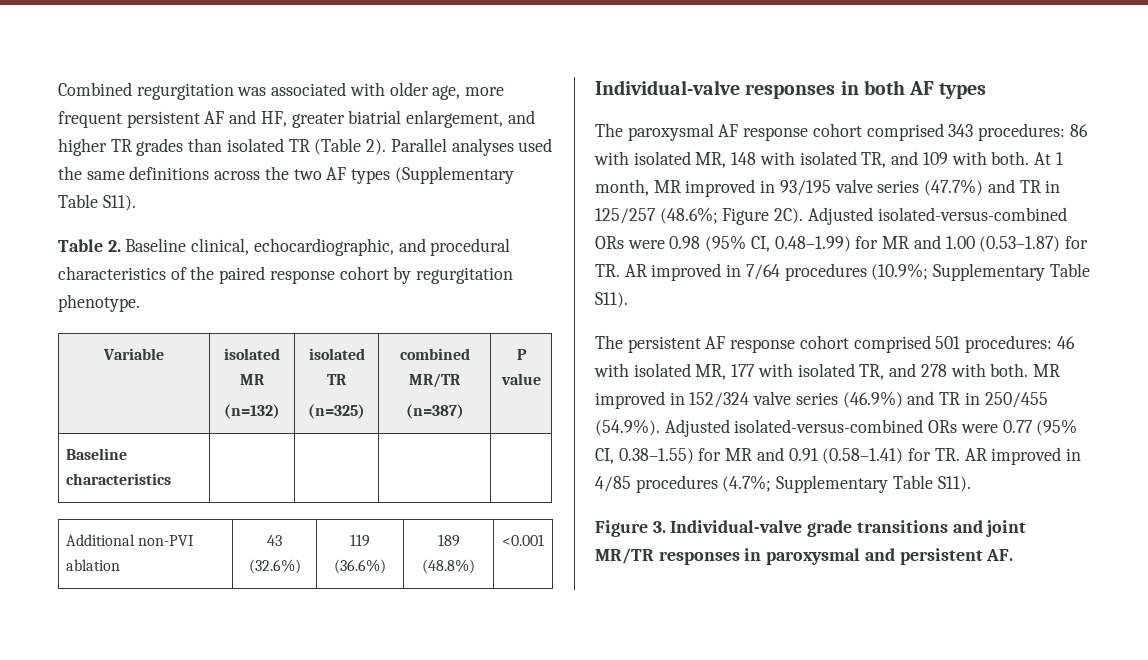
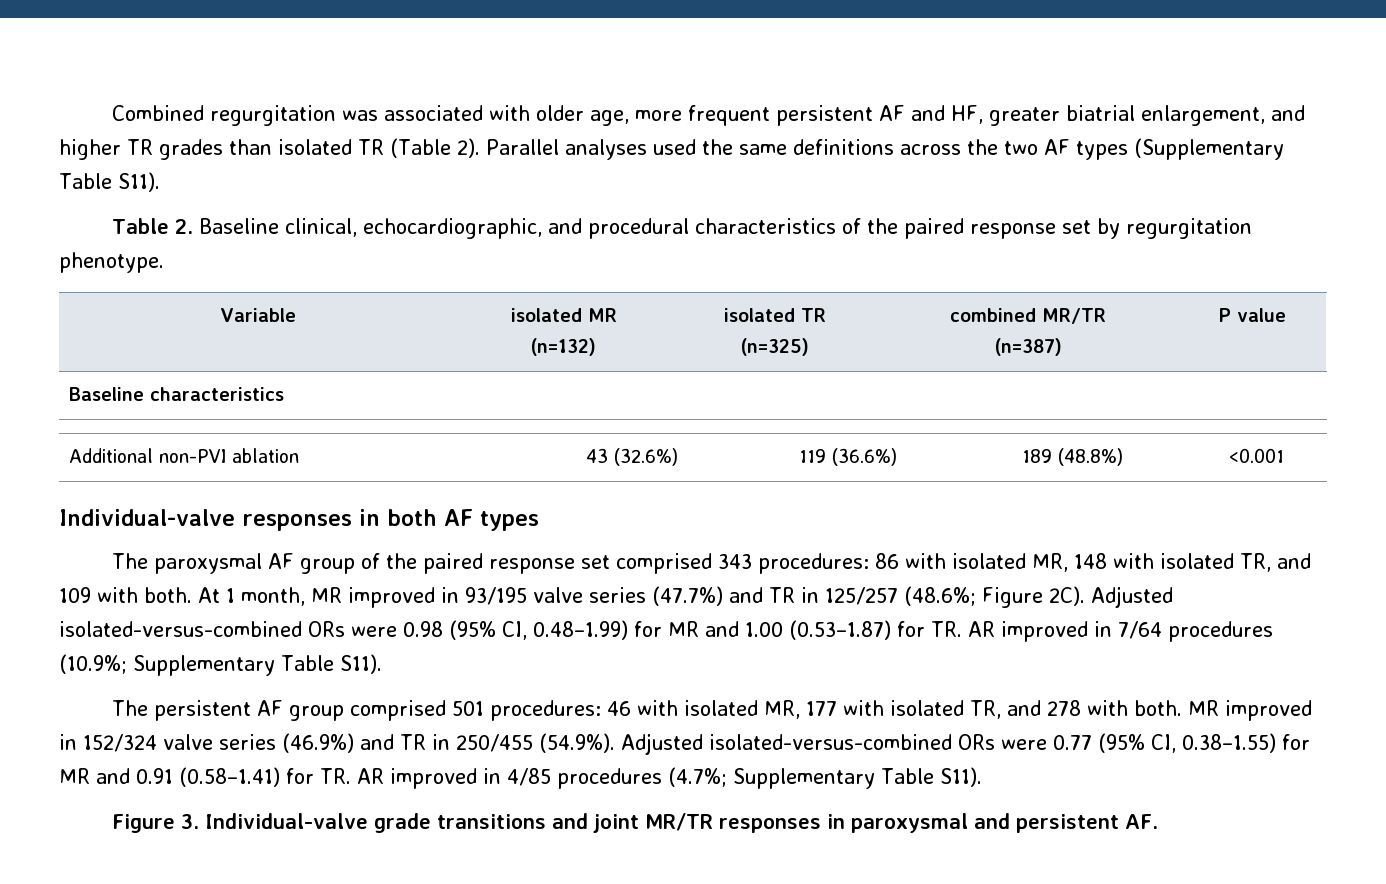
[339,266,389,280] cohort -> [1061,220,1091,234] set
[743,123,862,141] response cohort -> [299,553,610,574] group of the paired response set
[730,335,849,353] response cohort -> [288,705,344,721] group

